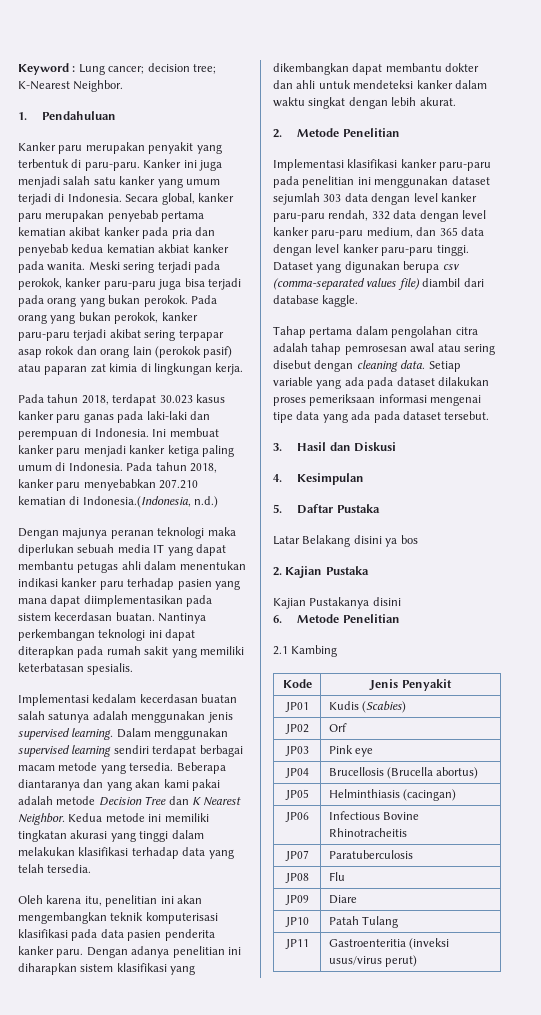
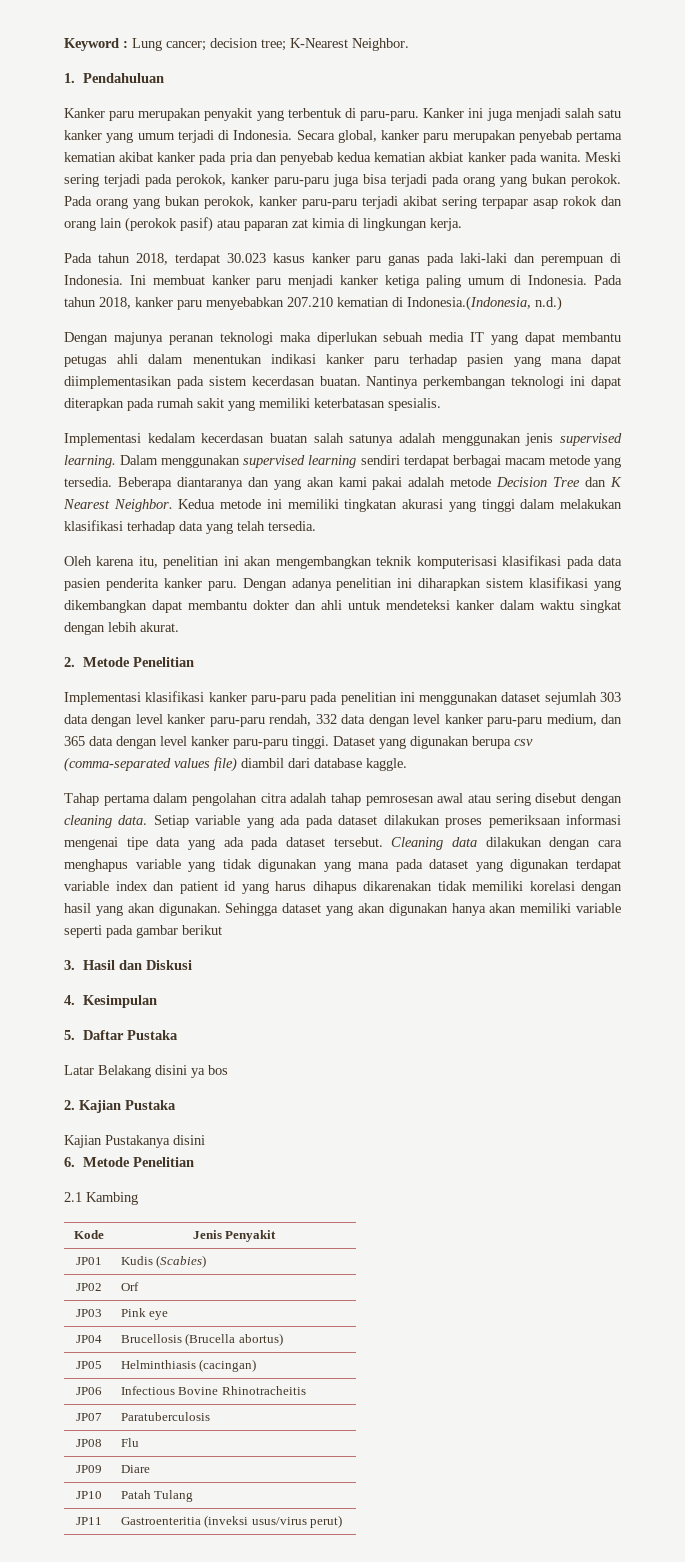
(490, 415) none -> [391,837,623,850] [64,859,621,872] [64,881,622,894] [64,903,621,916] [64,925,222,938] Cleaning data dilakukan dengan cara menghapus variable yang tidak digunakan yang mana pada dataset yang digunakan terdapat variable index dan patient id yang harus dihapus dikarenakan tidak memiliki korelasi dengan hasil yang akan digunakan. Sehingga dataset yang akan digunakan hanya akan memiliki variable seperti pada gambar berikut

